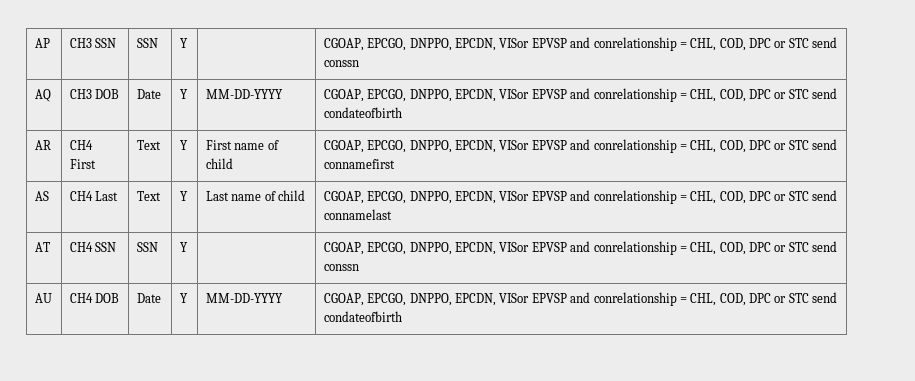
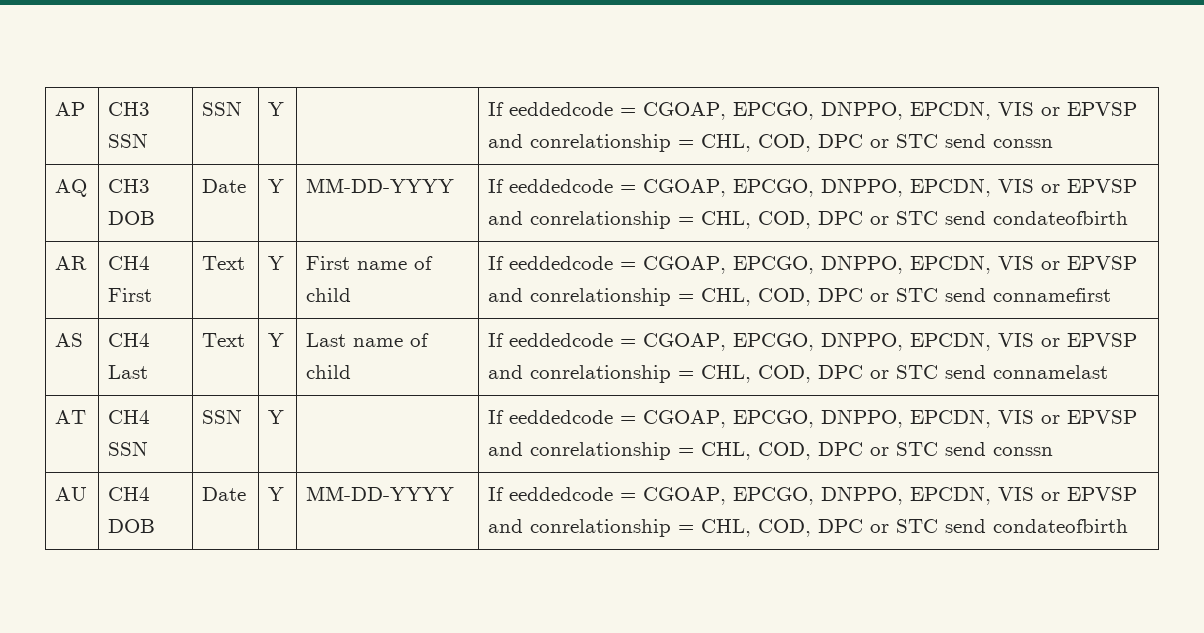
[323,38,530,51] CGOAP, EPCGO, DNPPO, EPCDN, VISor -> [488,101,1061,120] If eeddedcode = CGOAP, EPCGO, DNPPO, EPCDN, VIS or
[323,89,530,102] CGOAP, EPCGO, DNPPO, EPCDN, VISor -> [488,178,1061,197] If eeddedcode = CGOAP, EPCGO, DNPPO, EPCDN, VIS or
[323,140,530,153] CGOAP, EPCGO, DNPPO, EPCDN, VISor -> [488,255,1061,274] If eeddedcode = CGOAP, EPCGO, DNPPO, EPCDN, VIS or
[323,191,530,204] CGOAP, EPCGO, DNPPO, EPCDN, VISor -> [488,332,1061,351] If eeddedcode = CGOAP, EPCGO, DNPPO, EPCDN, VIS or
[323,242,530,255] CGOAP, EPCGO, DNPPO, EPCDN, VISor -> [488,409,1061,428] If eeddedcode = CGOAP, EPCGO, DNPPO, EPCDN, VIS or
[323,293,530,306] CGOAP, EPCGO, DNPPO, EPCDN, VISor -> [488,486,1061,505] If eeddedcode = CGOAP, EPCGO, DNPPO, EPCDN, VIS or

